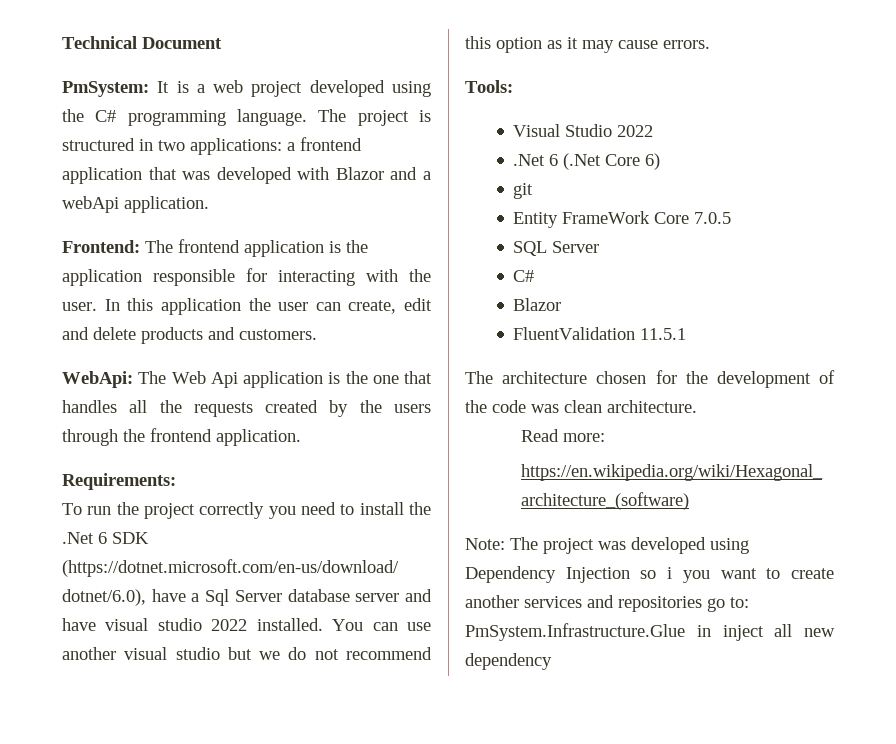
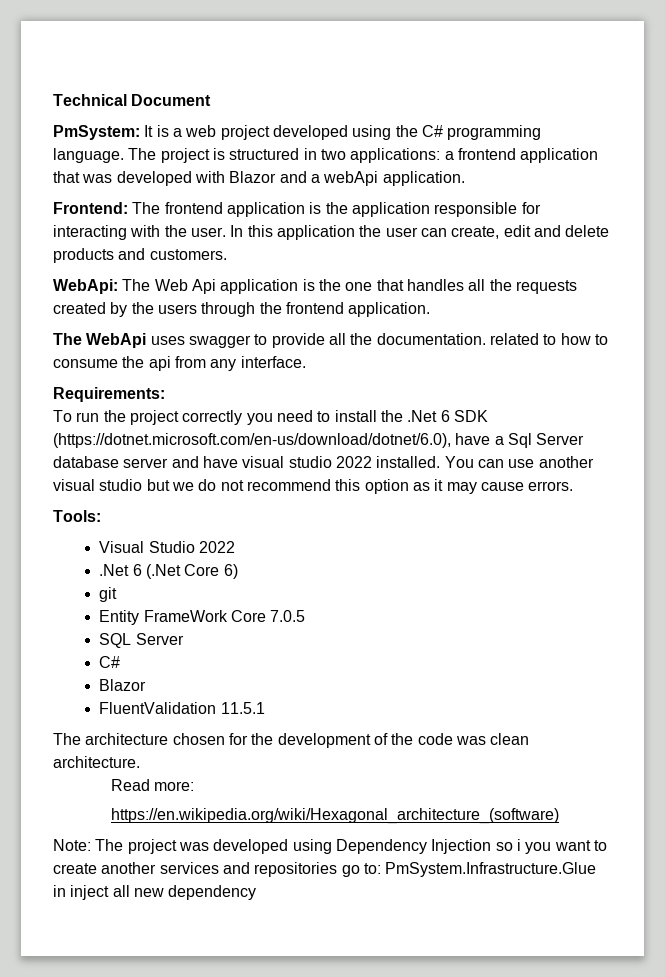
(301, 437) none -> [53,333,608,348] [53,356,306,371] // The WebApi uses swagger to provide all the documentation. related to how to consume the api from any interface.

